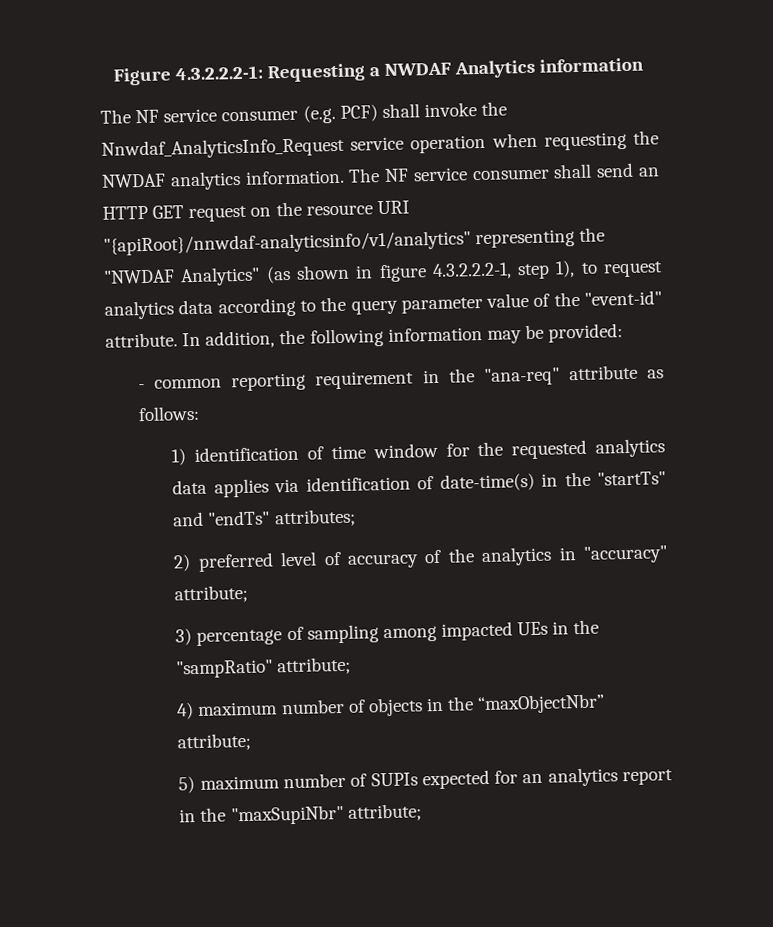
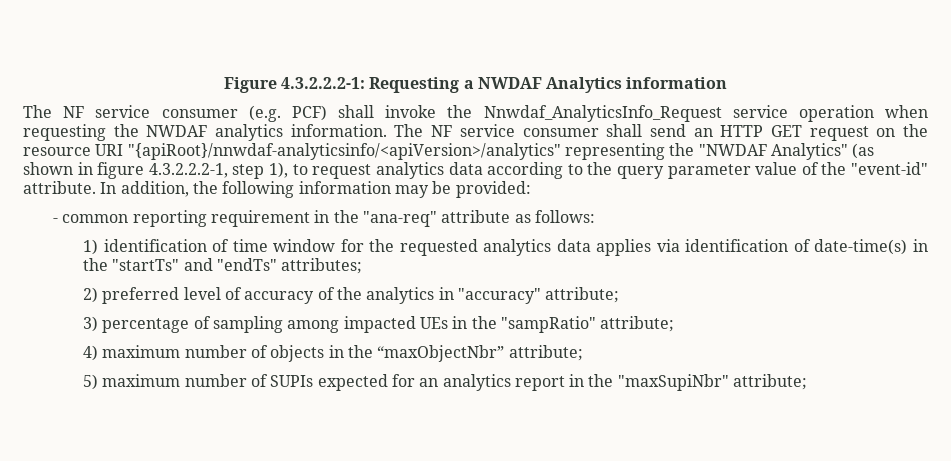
[103,230,471,256] "{apiRoot}/nnwdaf-analyticsinfo/v1/analytics" -> [127,143,561,160] "{apiRoot}/nnwdaf-analyticsinfo/<apiVersion>/analytics"

